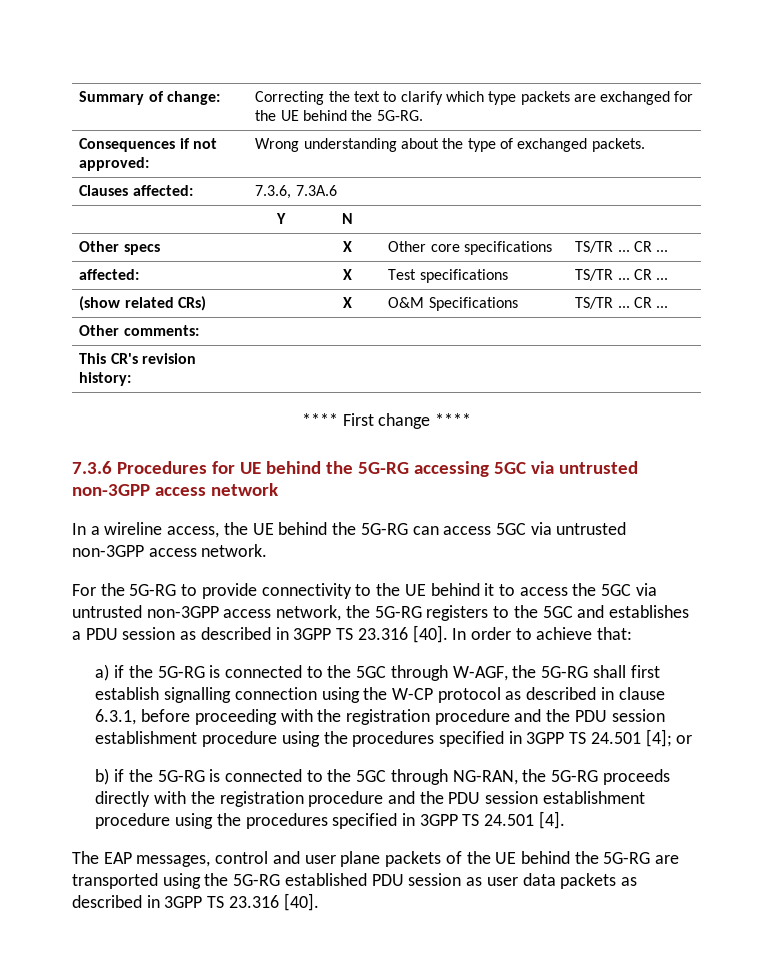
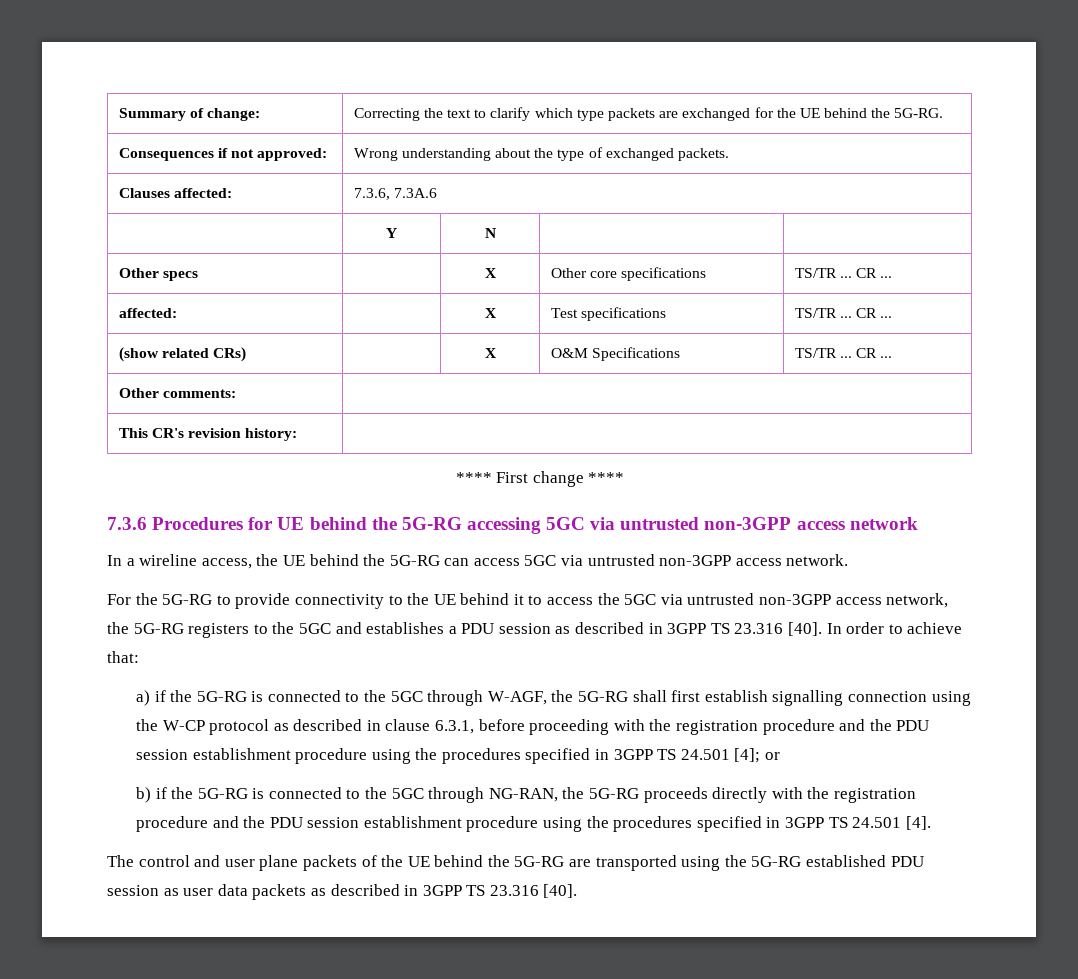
[103,852,211,867] EAP messages, -> (134, 861) none

